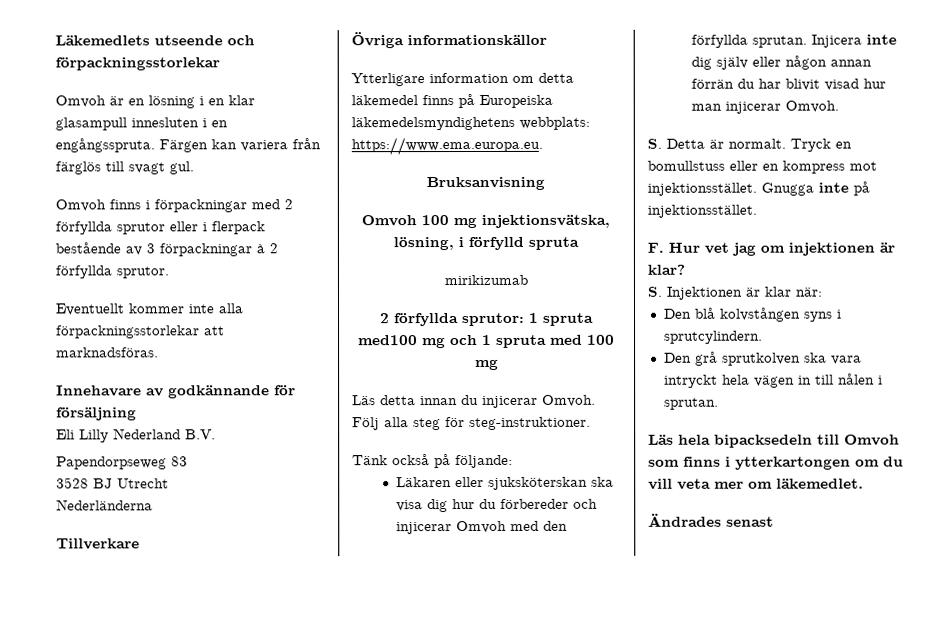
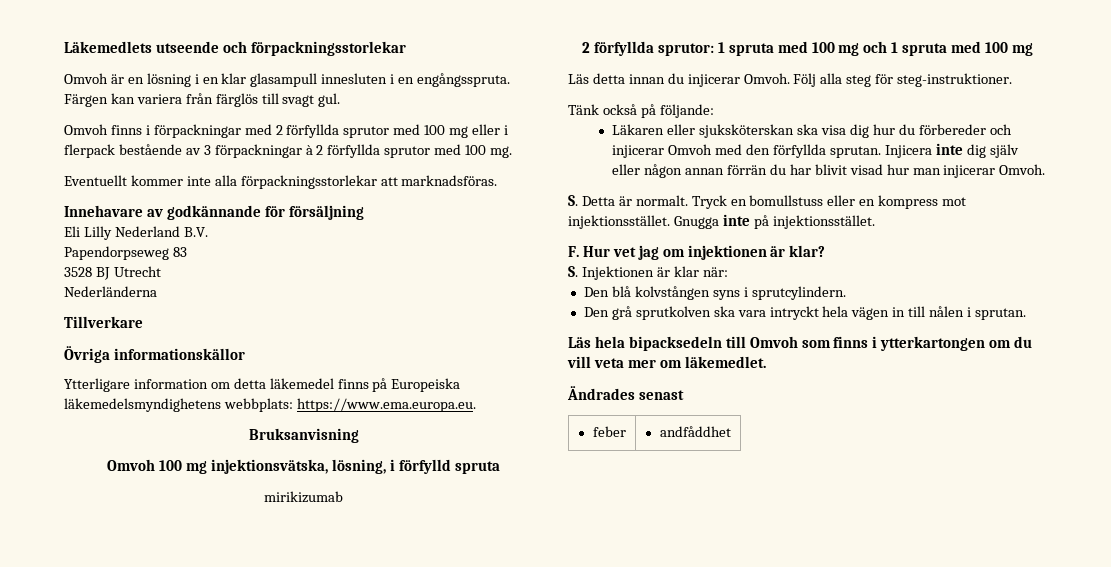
(165, 228) none -> [393,124,469,138] med 100 mg
[116,266,169,279] sprutor. -> [384,144,513,158] sprutor med 100 mg.
[358,335,418,346] med100 -> [777,41,835,53] med 100
(774, 521) none -> [592,426,626,437] [659,426,731,437] // feber | andfåddhet

